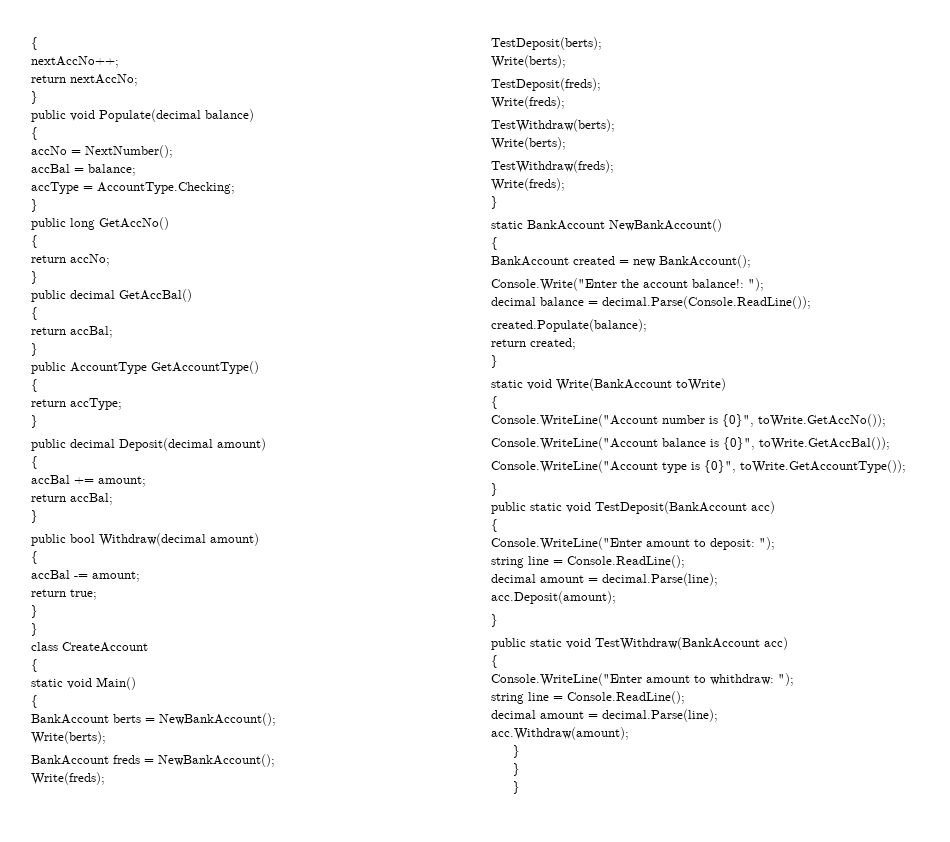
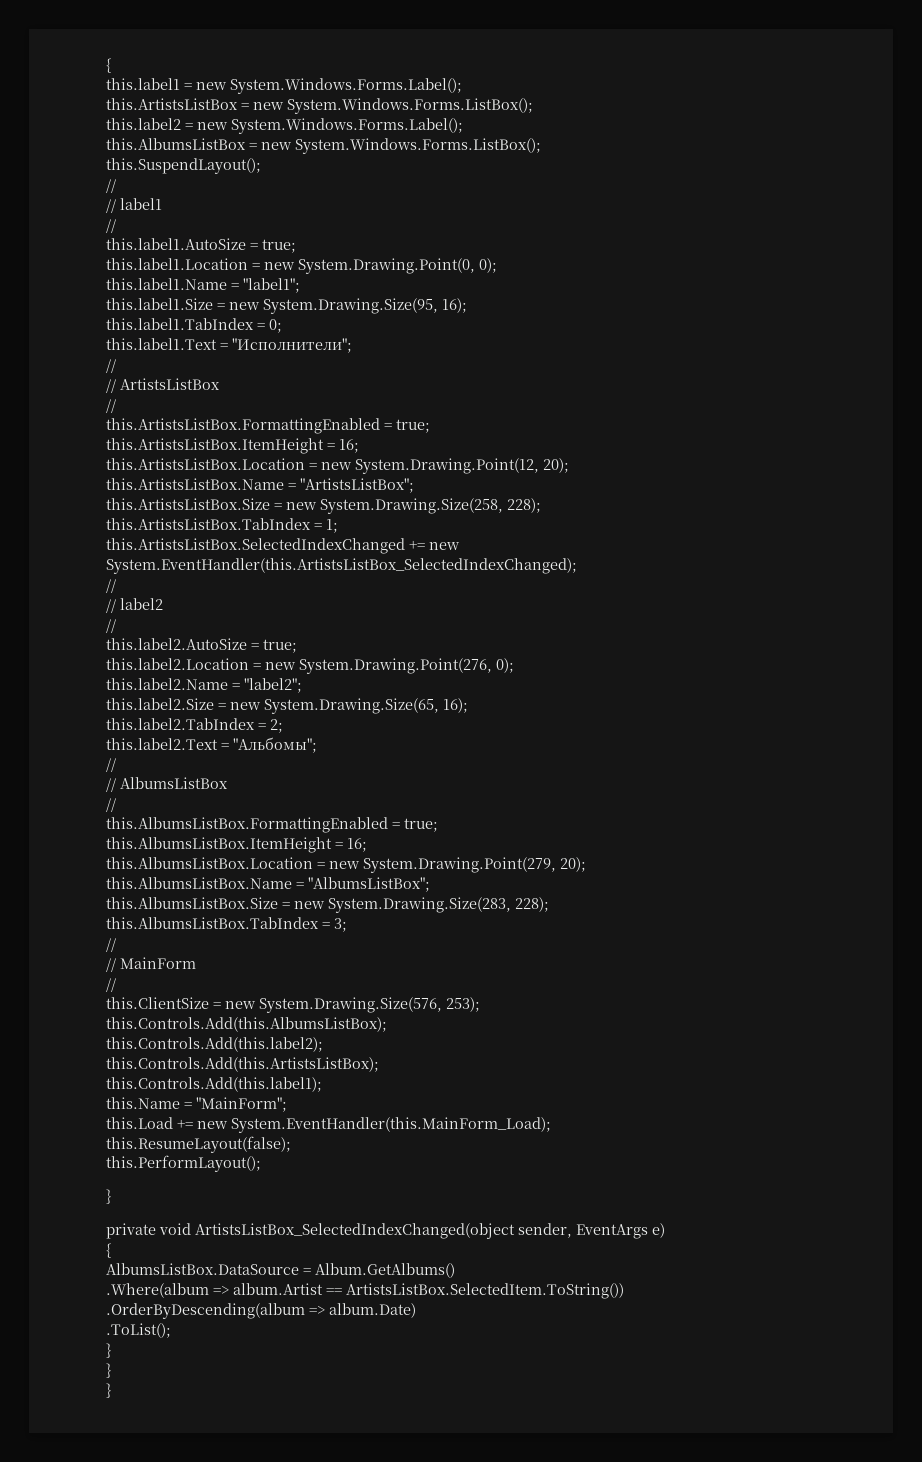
[31,37,38,50] [31,56,119,68] [31,74,138,86] [31,91,38,104] [31,109,254,122] [31,127,38,140] [31,145,173,158] [31,164,136,176] [31,182,235,194] [31,199,38,212] [31,217,169,230] [31,235,38,248] [31,254,110,266] [31,271,38,284] [31,289,192,302] [31,307,38,320] [31,326,113,338] [31,343,38,356] [31,361,259,374] [31,379,38,392] [31,398,122,410] [31,415,38,428] [31,438,266,451] [31,456,38,469] [31,475,146,487] [31,493,113,505] [31,510,38,523] [31,533,259,546] [31,551,38,564] [31,570,140,582] [31,589,97,600] [31,605,38,618] [31,623,38,636] [31,642,148,652] [31,659,38,672] [31,677,136,690] [31,695,38,708] [31,713,276,726] [31,731,106,744] [31,754,275,767] [31,772,105,785] [491,37,602,50] [491,55,566,68] [491,78,601,91] [491,96,565,109] [491,119,615,132] [491,137,566,150] [491,160,614,173] [491,178,565,191] [491,196,498,209] [491,219,722,232] [491,237,498,250] [491,255,751,268] [491,278,764,291] [491,296,811,309] [491,319,647,332] [491,338,576,350] [491,355,498,368] [491,378,726,391] [491,396,498,409] [491,414,886,427] [491,437,890,450] [491,460,906,473] [491,483,498,496] [491,501,775,514] [491,519,498,532] [491,537,775,550] [491,555,685,568] [491,573,718,586] [491,591,616,604] [491,614,498,627] [491,637,788,650] [491,655,498,668] [491,673,794,686] [491,691,685,704] [491,709,718,722] [491,727,629,740] { // nextAccNo++; // return nextAccNo; // } // public void Populate(decimal balance) // { // accNo = NextNumber(); // accBal = balance; // accType = AccountType.Checking; // } // public long GetAccNo() // { // return accNo; // } // public decimal GetAccBal() // { // return accBal; // } // public AccountType GetAccountType() // { // return accType; // } // public decimal Deposit(decimal amount) // { // accBal += amount; // return accBal; // } // public bool Withdraw(decimal amount) // { // accBal -= amount; // return true; // } // } // class CreateAccount // { // static void Main() // { // BankAccount berts = NewBankAccount(); // Write(berts); // BankAccount freds = NewBankAccount(); // Write(freds); // TestDeposit(berts); // Write(berts); // TestDeposit(freds); // Write(freds); // TestWithdraw(berts); // Write(berts); // TestWithdraw(freds); // Write(freds); // } // static BankAccount NewBankAccount() // { // BankAccount created = new BankAccount(); // Console.Write("Enter the account balance!: "); // decimal balance = decimal.Parse(Console.ReadLine()); // created.Populate(balance); // return created; // } // static void Write(BankAccount toWrite) // { // Console.WriteLine("Account number is {0}", toWrite.GetAccNo()); // Console.WriteLine("Account balance is {0}", toWrite.GetAccBal()); // Console.WriteLine("Account type is {0}", toWrite.GetAccountType()); // } // public static void TestDeposit(BankAccount acc) // { // Console.WriteLine("Enter amount to deposit: "); // string line = Console.ReadLine(); // decimal amount = decimal.Parse(line); // acc.Deposit(amount); // } // public static void TestWithdraw(BankAccount acc) // { // Console.WriteLine("Enter amount to whithdraw: "); // string line = Console.ReadLine(); // decimal amount = decimal.Parse(line); // acc.Withdraw(amount); -> [105,58,111,73] [105,78,462,94] [105,98,533,114] [105,118,463,134] [105,138,541,154] [105,158,261,174] [105,179,116,193] [105,198,162,213] [105,219,116,233] [105,238,296,253] [105,258,497,274] [105,278,300,293] [105,298,467,314] [105,318,282,333] [105,338,352,353] [105,359,116,373] [105,378,220,393] [105,399,116,413] [105,418,430,434] [105,438,359,454] [105,458,569,474] [105,478,414,493] [105,498,541,514] [105,518,338,533] [105,538,460,554] [105,558,577,574] [105,579,116,593] [105,598,163,613] [105,619,116,633] [105,638,297,653] [105,658,514,674] [105,678,302,693] [105,698,468,714] [105,718,283,733] [105,737,317,753] [105,758,116,772] [105,777,228,792] [105,798,116,812] [105,817,438,833] [105,837,367,853] [105,857,586,873] [105,877,430,892] [105,897,549,913] [105,917,347,932] [105,938,116,952] [105,957,196,972] [105,978,116,992] [105,997,480,1013] [105,1017,387,1032] [105,1037,323,1052] [105,1057,379,1072] [105,1077,322,1092] [105,1097,287,1112] [105,1117,551,1133] [105,1136,291,1153] [105,1155,261,1172] [105,1189,111,1204] [105,1223,665,1239] [105,1243,111,1258] [105,1263,455,1278] [105,1283,624,1299] [105,1303,416,1319] [105,1323,171,1338] { // this.label1 = new System.Windows.Forms.Label(); // this.ArtistsListBox = new System.Windows.Forms.ListBox(); // this.label2 = new System.Windows.Forms.Label(); // this.AlbumsListBox = new System.Windows.Forms.ListBox(); // this.SuspendLayout(); // // // // label1 // // // this.label1.AutoSize = true; // this.label1.Location = new System.Drawing.Point(0, 0); // this.label1.Name = "label1"; // this.label1.Size = new System.Drawing.Size(95, 16); // this.label1.TabIndex = 0; // this.label1.Text = "Исполнители"; // // // // ArtistsListBox // // // this.ArtistsListBox.FormattingEnabled = true; // this.ArtistsListBox.ItemHeight = 16; // this.ArtistsListBox.Location = new System.Drawing.Point(12, 20); // this.ArtistsListBox.Name = "ArtistsListBox"; // this.ArtistsListBox.Size = new System.Drawing.Size(258, 228); // this.ArtistsListBox.TabIndex = 1; // this.ArtistsListBox.SelectedIndexChanged += new System.EventHandler(this.ArtistsListBox_SelectedIndexChanged); // // // // label2 // // // this.label2.AutoSize = true; // this.label2.Location = new System.Drawing.Point(276, 0); // this.label2.Name = "label2"; // this.label2.Size = new System.Drawing.Size(65, 16); // this.label2.TabIndex = 2; // this.label2.Text = "Альбомы"; // // // // AlbumsListBox // // // this.AlbumsListBox.FormattingEnabled = true; // this.AlbumsListBox.ItemHeight = 16; // this.AlbumsListBox.Location = new System.Drawing.Point(279, 20); // this.AlbumsListBox.Name = "AlbumsListBox"; // this.AlbumsListBox.Size = new System.Drawing.Size(283, 228); // this.AlbumsListBox.TabIndex = 3; // // // // MainForm // // // this.ClientSize = new System.Drawing.Size(576, 253); // this.Controls.Add(this.AlbumsListBox); // this.Controls.Add(this.label2); // this.Controls.Add(this.ArtistsListBox); // this.Controls.Add(this.label1); // this.Name = "MainForm"; // this.Load += new System.EventHandler(this.MainForm_Load); // this.ResumeLayout(false); // this.PerformLayout(); // } // private void ArtistsListBox_SelectedIndexChanged(object sender, EventArgs e) // { // AlbumsListBox.DataSource = Album.GetAlbums() // .Where(album => album.Artist == ArtistsListBox.SelectedItem.ToString()) // .OrderByDescending(album => album.Date) // .ToList();

